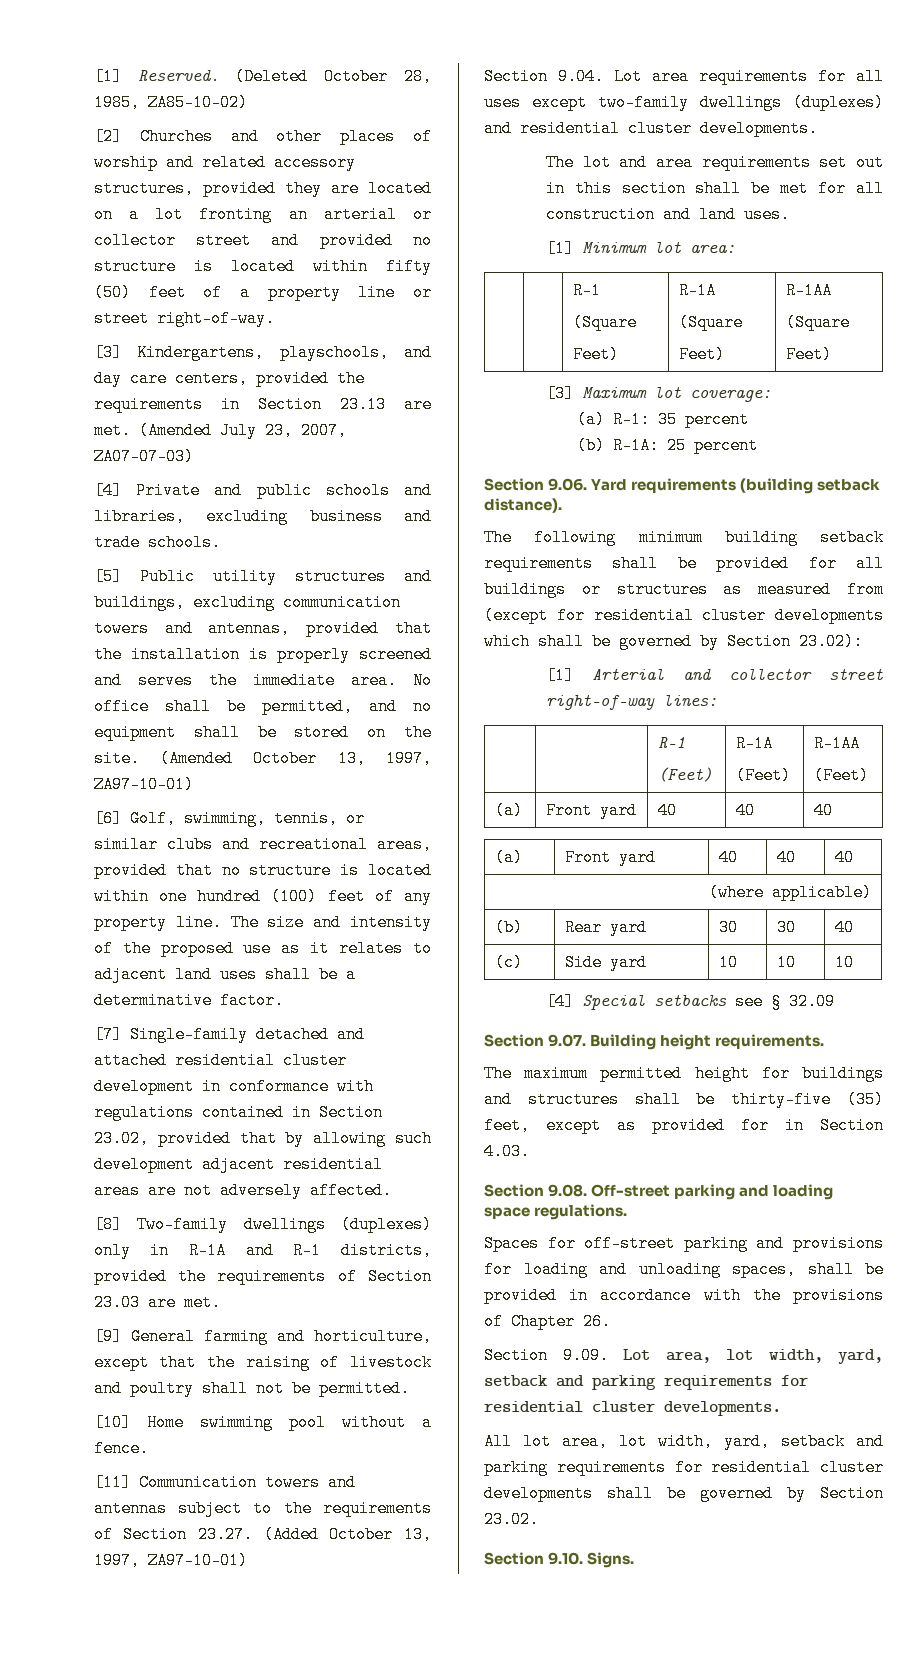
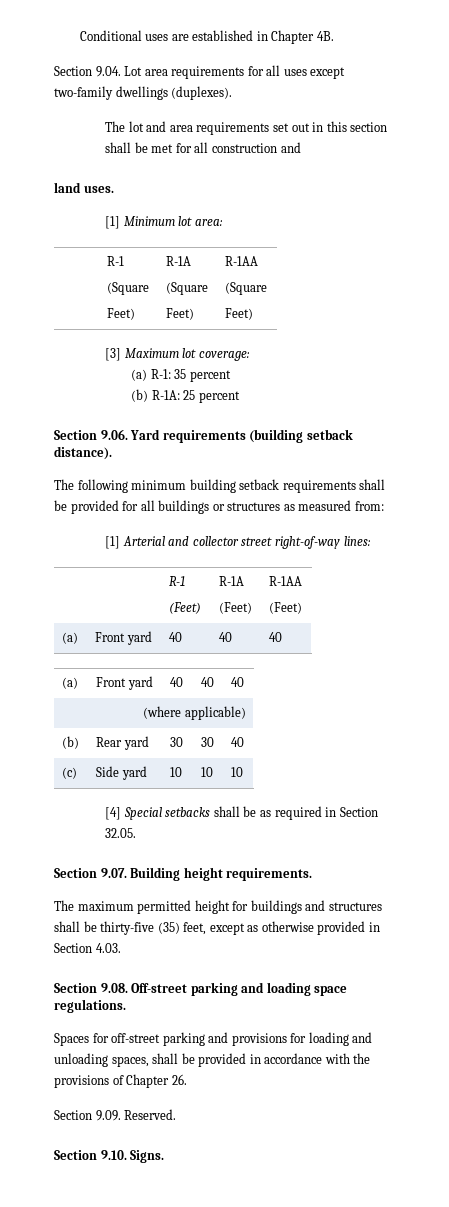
[93,68,432,85] [93,94,248,111] [93,128,432,145] [93,154,356,171] [93,180,432,197] [93,206,432,223] [93,232,432,249] [93,258,432,275] [93,284,432,301] [93,310,275,327] [93,344,432,361] [93,370,365,387] [93,396,432,413] [93,422,347,439] [93,448,194,465] [93,482,432,499] [93,508,432,525] [93,534,221,551] [93,568,432,585] [93,594,401,611] [93,620,432,637] [93,646,432,663] [93,672,432,689] [93,698,432,715] [93,724,432,741] [93,750,432,767] [93,776,194,793] [93,810,365,827] [93,836,432,853] [93,862,432,879] [93,888,432,905] [93,914,432,931] [93,940,432,957] [93,966,356,983] [93,992,284,1009] [93,1026,365,1043] [93,1052,347,1069] [93,1078,374,1095] [93,1104,383,1121] [93,1130,432,1147] [93,1156,383,1173] [93,1182,392,1199] [93,1216,432,1233] [93,1242,432,1259] [93,1268,432,1285] [93,1294,221,1311] [93,1328,432,1345] [93,1354,432,1371] [93,1380,410,1397] [93,1414,432,1431] [93,1440,149,1457] [93,1474,356,1491] [93,1500,432,1517] [93,1526,432,1543] [93,1552,248,1569] [1] Reserved. (Deleted October 28, 1985, ZA85-10-02) // [2] Churches and other places of worship and related accessory structures, provided they are located on a lot fronting an arterial or collector street and provided no structure is located within fifty (50) feet of a property line or street right-of-way. // [3] Kindergartens, playschools, and day care centers, provided the requirements in Section 23.13 are met. (Amended July 23, 2007, ZA07-07-03) // [4] Private and public schools and libraries, excluding business and trade schools. // [5] Public utility structures and buildings, excluding communication towers and antennas, provided that the installation is properly screened and serves the immediate area. No office shall be permitted, and no equipment shall be stored on the site. (Amended October 13, 1997, ZA97-10-01) // [6] Golf, swimming, tennis, or similar clubs and recreational areas, provided that no structure is located within one hundred (100) feet of any property line. The size and intensity of the proposed use as it relates to adjacent land uses shall be a determinative factor. // [7] Single-family detached and attached residential cluster development in conformance with regulations contained in Section 23.02, provided that by allowing such development adjacent residential areas are not adversely affected. // [8] Two-family dwellings (duplexes) only in R-1A and R-1 districts, provided the requirements of Section 23.03 are met. // [9] General farming and horticulture, except that the raising of livestock and poultry shall not be permitted. // [10] Home swimming pool without a fence. // [11] Communication towers and antennas subject to the requirements of Section 23.27. (Added October 13, 1997, ZA97-10-01) -> [79,30,334,44] Conditional uses are established in Chapter 4B.
[793,94,884,111] [484,120,818,137] (duplexes) and residential cluster developments. -> [171,86,233,100] (duplexes).
(691, 214) none -> (301, 147) //
[847,581,884,598] [484,607,884,624] [484,633,863,650] from (except for residential cluster developments which shall be governed by Section 23.02): -> [354,501,384,511] from:
[734,993,835,1010] see § 32.09 -> [213,806,378,820] [105,828,137,838] shall be as required in Section 32.05.
[652,1117,769,1134] provided for -> [261,921,366,935] otherwise provided
[623,1349,883,1364] [484,1375,808,1390] [484,1401,781,1416] [484,1433,884,1450] [484,1459,884,1476] [484,1485,884,1502] [484,1511,539,1528] Lot area, lot width, yard, setback and parking requirements for residential cluster developments. // All lot area, lot width, yard, setback and parking requirements for residential cluster developments shall be governed by Section 23.02. -> [124,1109,177,1120] Reserved.

